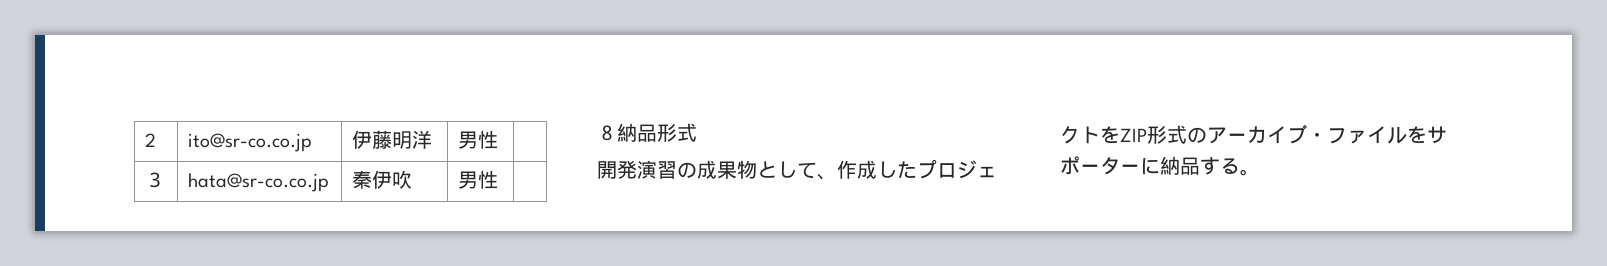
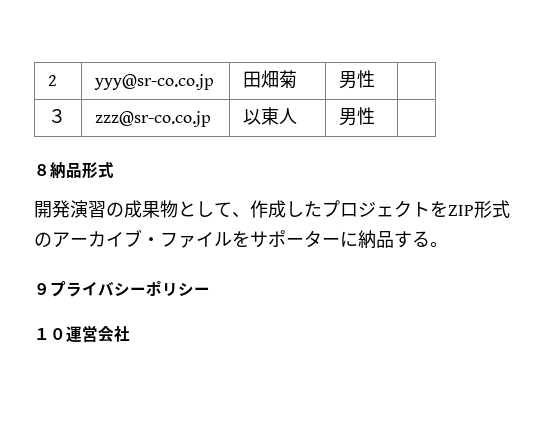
[188,133,313,152] [352,130,433,149] ito@sr-co.co.jp | 伊藤明洋 -> [94,74,215,90] [243,70,298,89] yyy@sr-co.co.jp | 田畑菊
[188,173,330,192] [352,170,413,189] hata@sr-co.co.jp | 秦伊吹 -> [95,111,212,127] [243,107,298,125] zzz@sr-co.co.jp | 以東人
(1260, 172) none -> [34,281,210,297] [34,325,130,343] // ９プライバシーポリシー // １０運営会社

